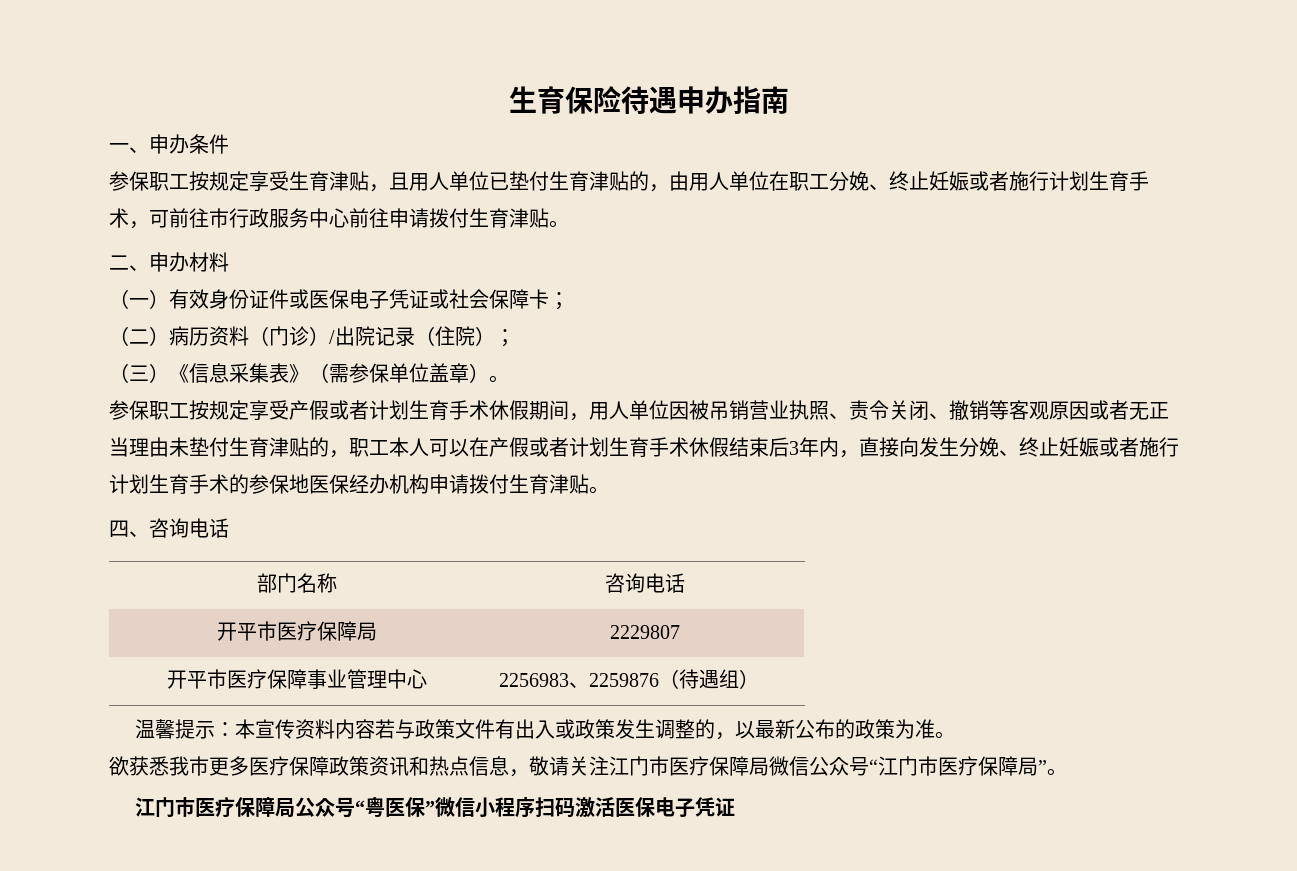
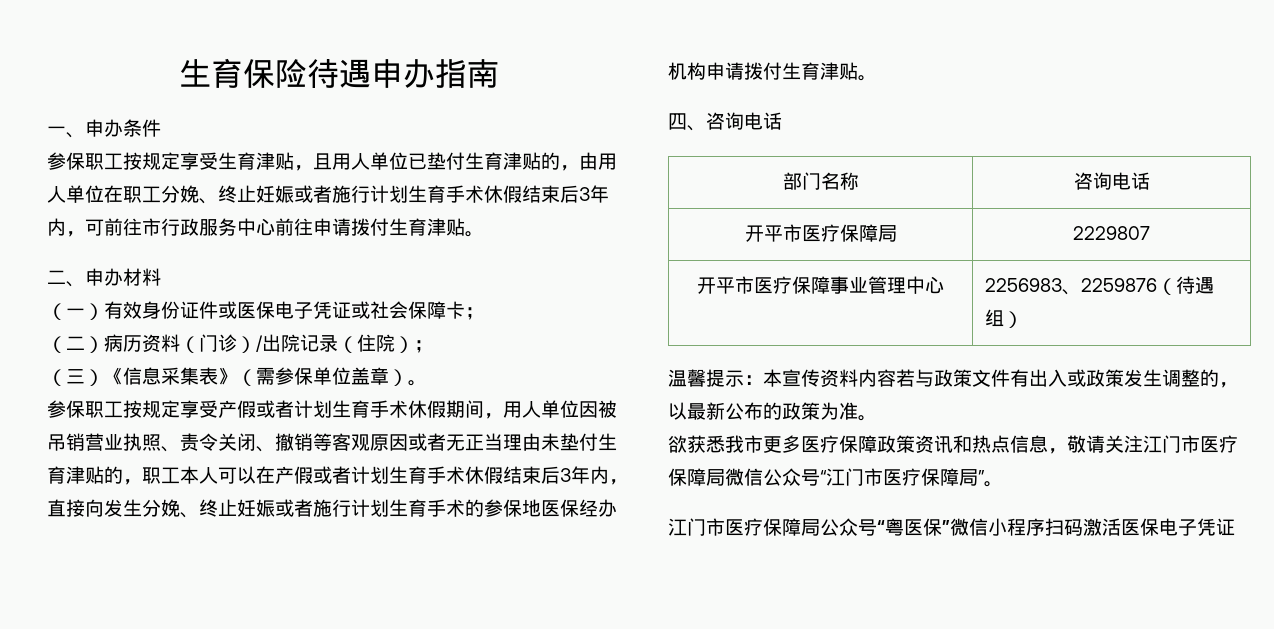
(129, 218) none -> [484,185,609,203] [47,218,66,236] 休假结束后3年内

